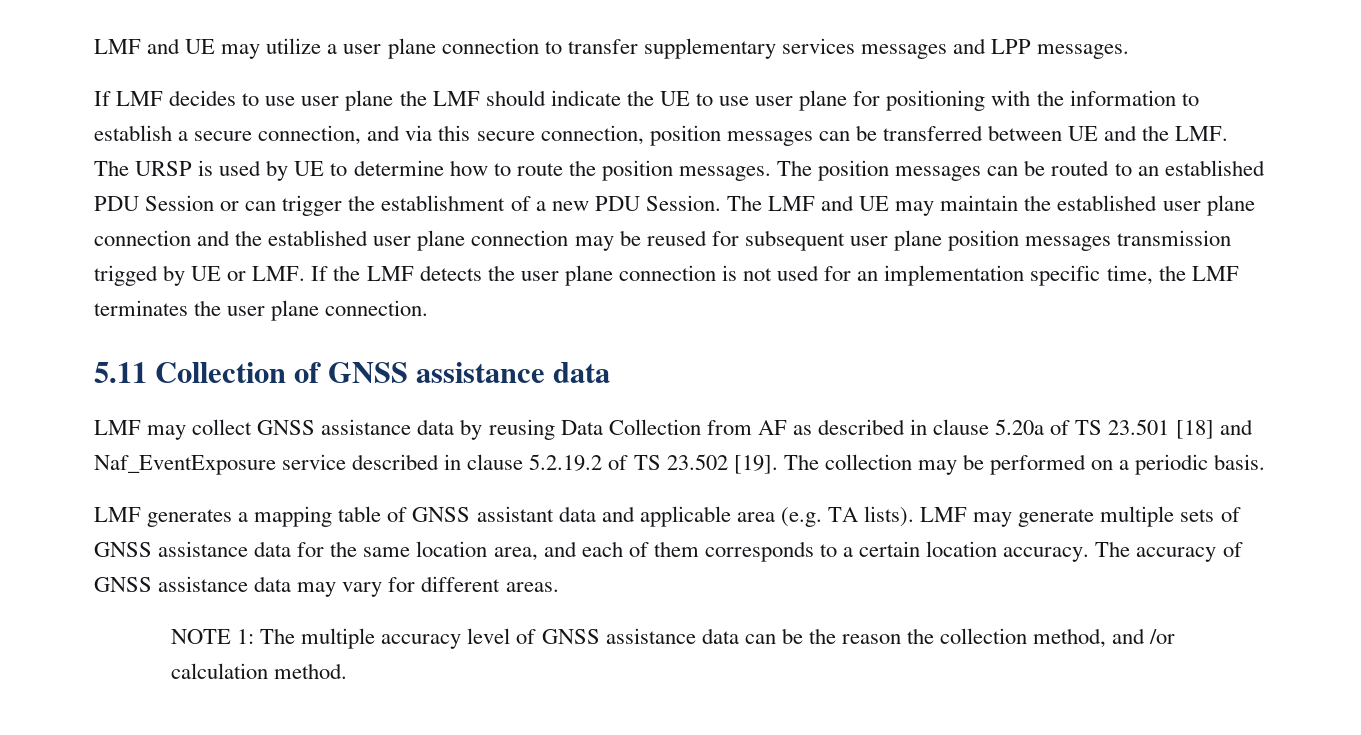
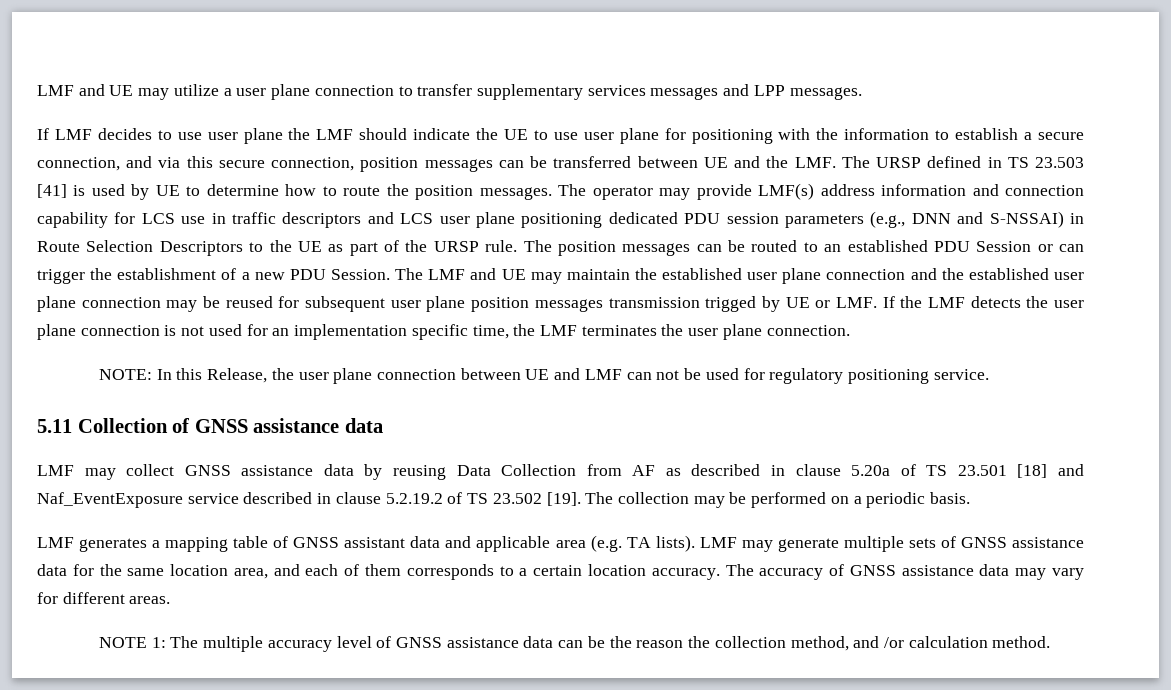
(193, 168) none -> [927,156,1084,168] [37,184,67,198] defined in TS 23.503 [41]
(813, 168) none -> [592,183,1084,200] [37,211,1084,228] [37,240,552,256] operator may provide LMF(s) address information and connection capability for LCS use in traffic descriptors and LCS user plane positioning dedicated PDU session parameters (e.g., DNN and S-NSSAI) in Route Selection Descriptors to the UE as part of the URSP rule. The
(429, 308) none -> [98,368,989,384] // NOTE: In this Release, the user plane connection between UE and LMF can not be used for regulatory positioning service.

